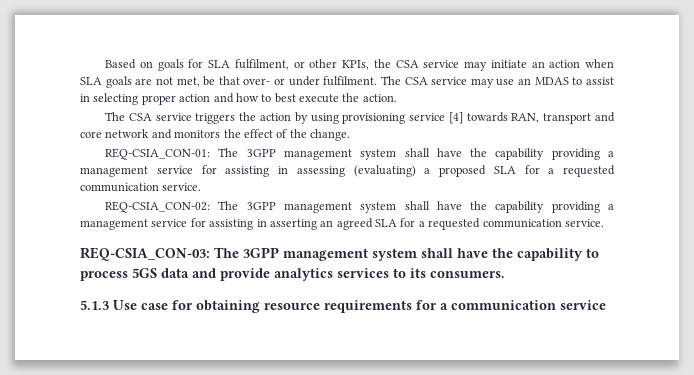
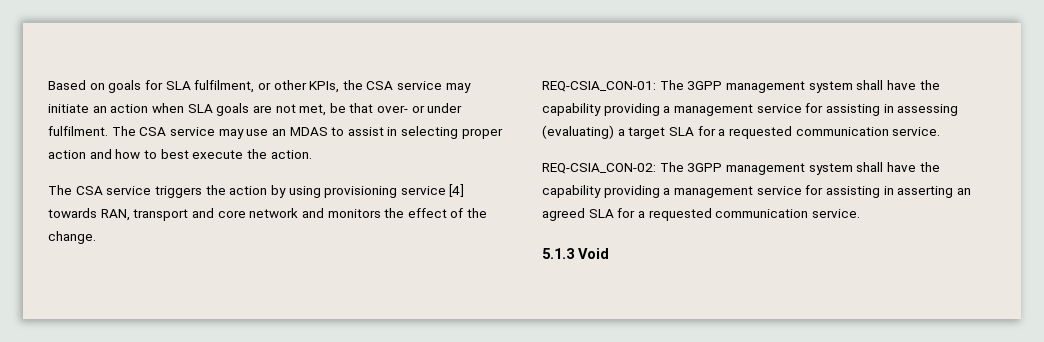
[439,165,486,177] proposed -> [628,127,666,139] target
[80,247,599,261] [80,268,505,281] [80,300,606,313] REQ-CSIA_CON-03: The 3GPP management system shall have the capability to process 5GS data and provide analytics services to its consumers. // 5.1.3 Use case for obtaining resource requirements for a communication service -> [542,248,609,259] 5.1.3 Void

